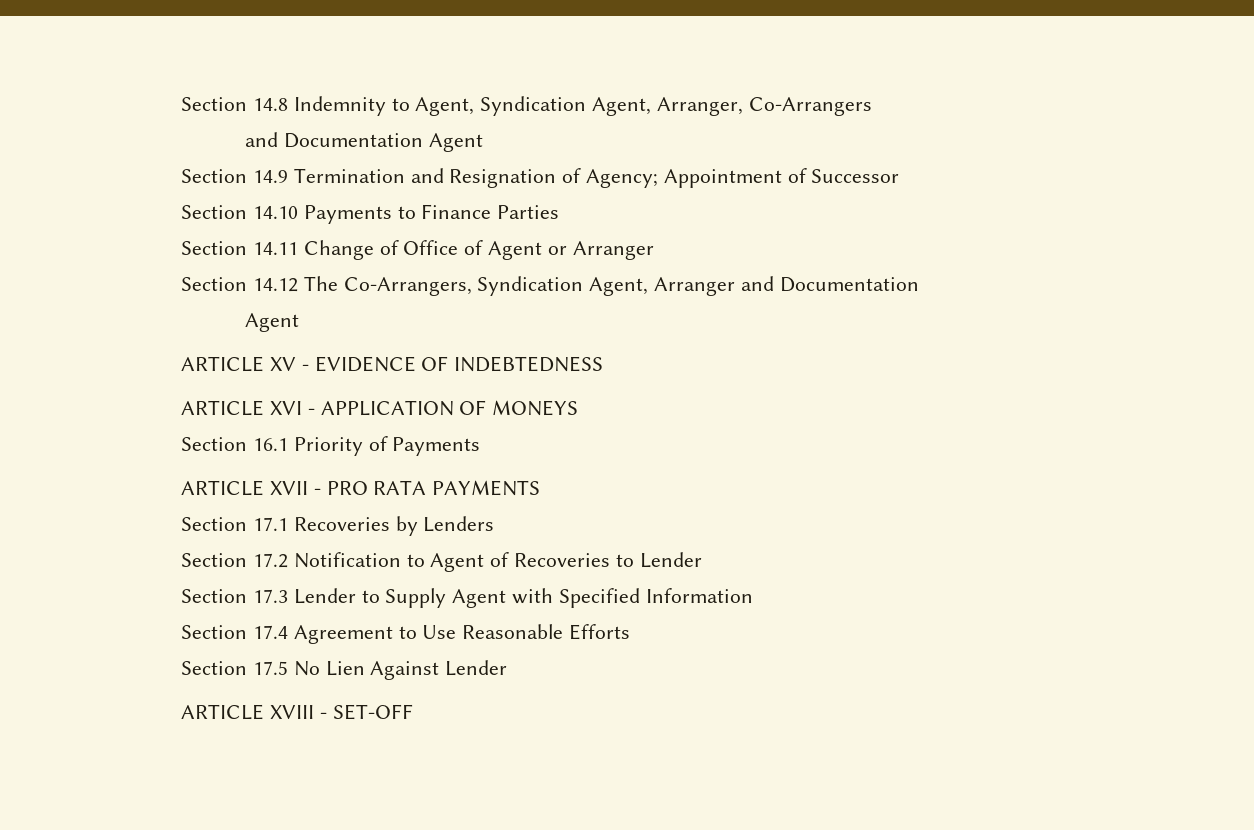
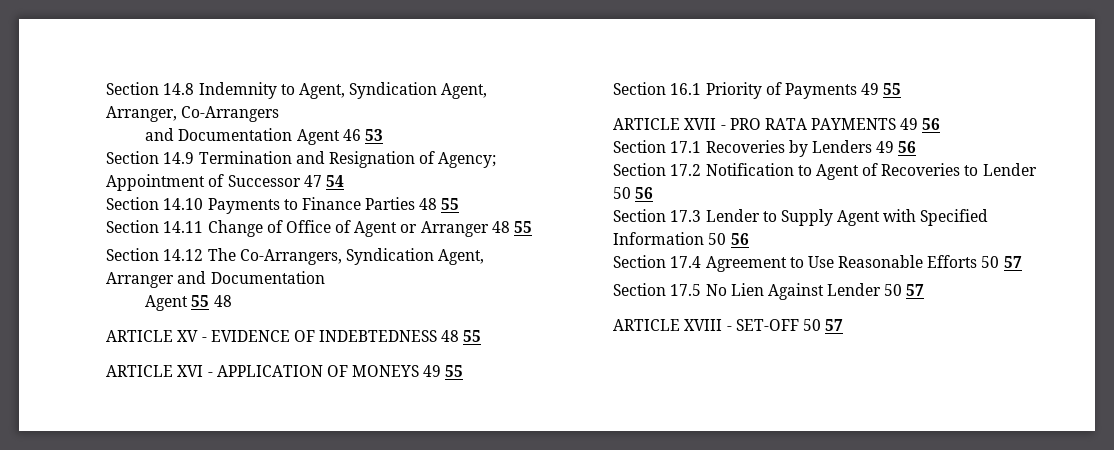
(483, 142) none -> [342,129,384,141] 46 53
(900, 176) none -> [303,175,344,187] 47 54
(560, 212) none -> [419,198,460,210] 48 55
(654, 250) none -> [491,221,532,233] 48 55
(300, 322) none -> [191,295,232,307] 55 48
(604, 364) none -> [441,330,482,342] 48 55
(579, 408) none -> [423,365,464,377] 49 55
(481, 446) none -> [861,83,902,95] 49 55
(541, 488) none -> [900,118,941,130] 49 56
(495, 524) none -> [876,141,917,153] 49 56
(702, 560) none -> [613,187,654,199] 50 56
(753, 595) none -> [708,233,749,245] 50 56
(630, 632) none -> [981,256,1022,268] 50 57
(508, 668) none -> [884,284,925,296] 50 57
(413, 712) none -> [802,319,844,331] 50 57

